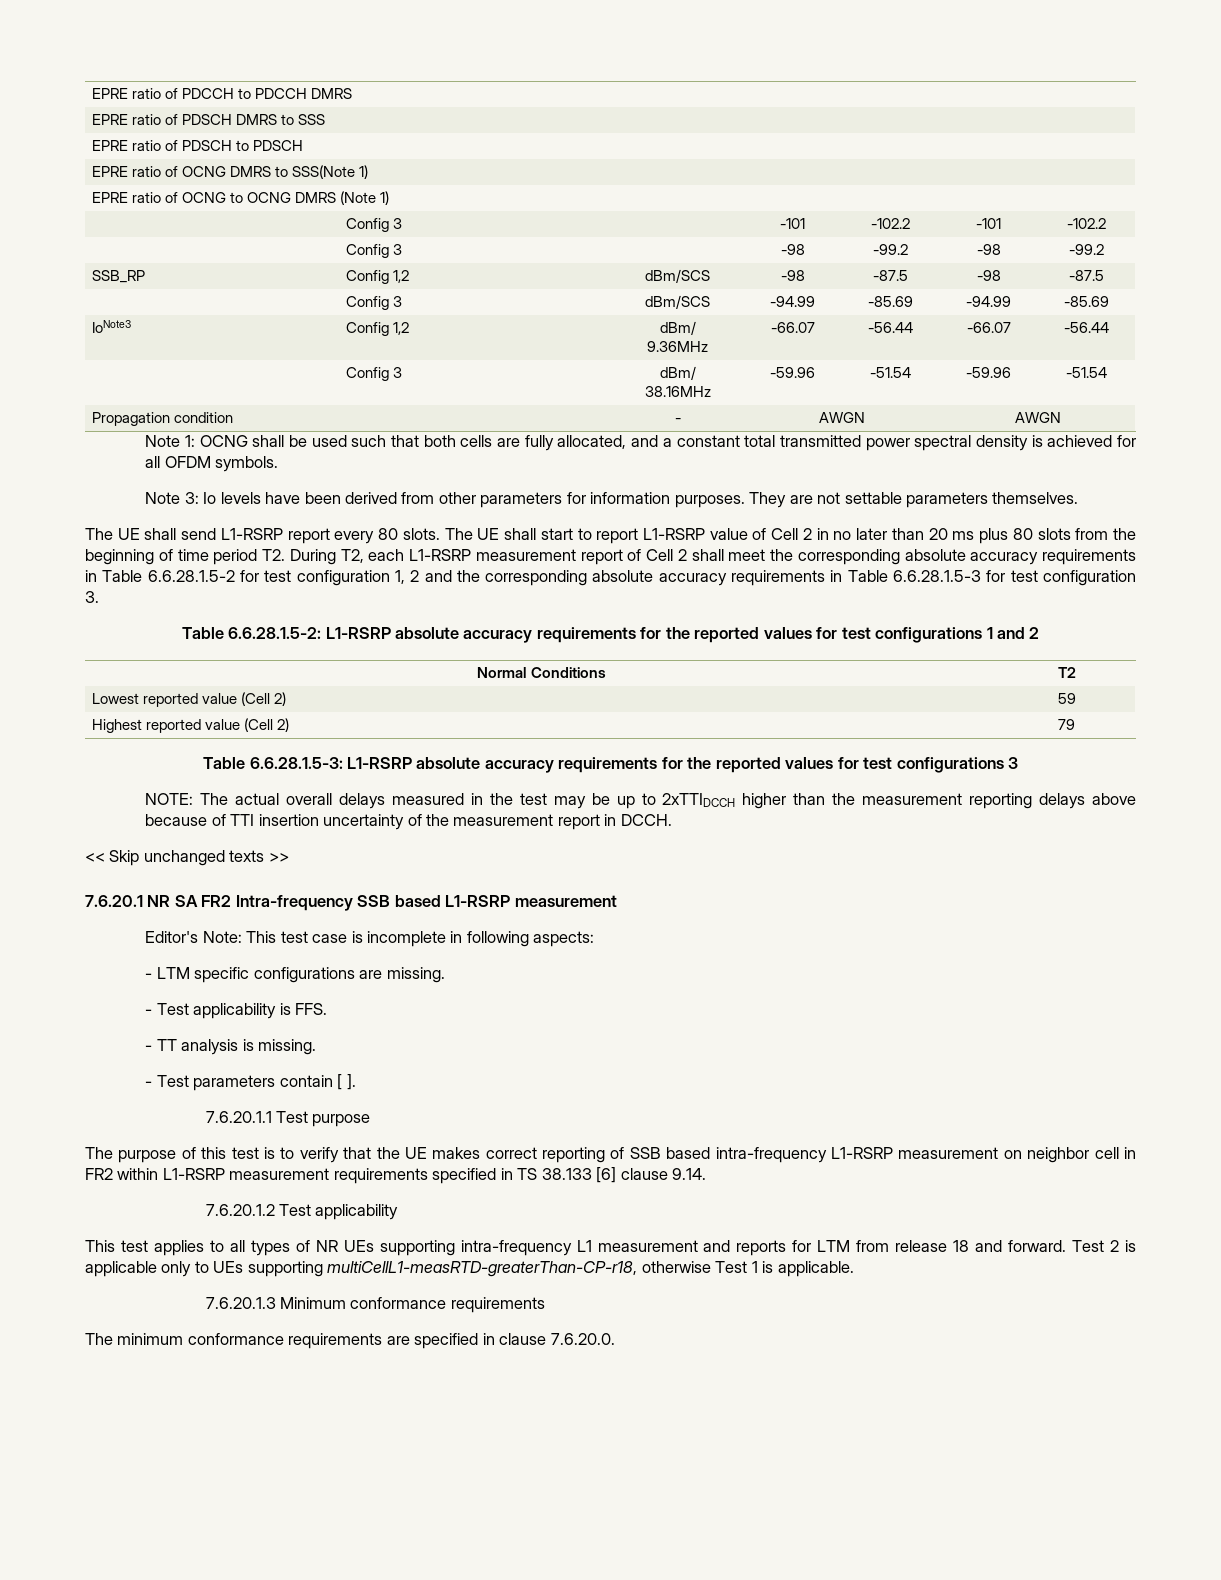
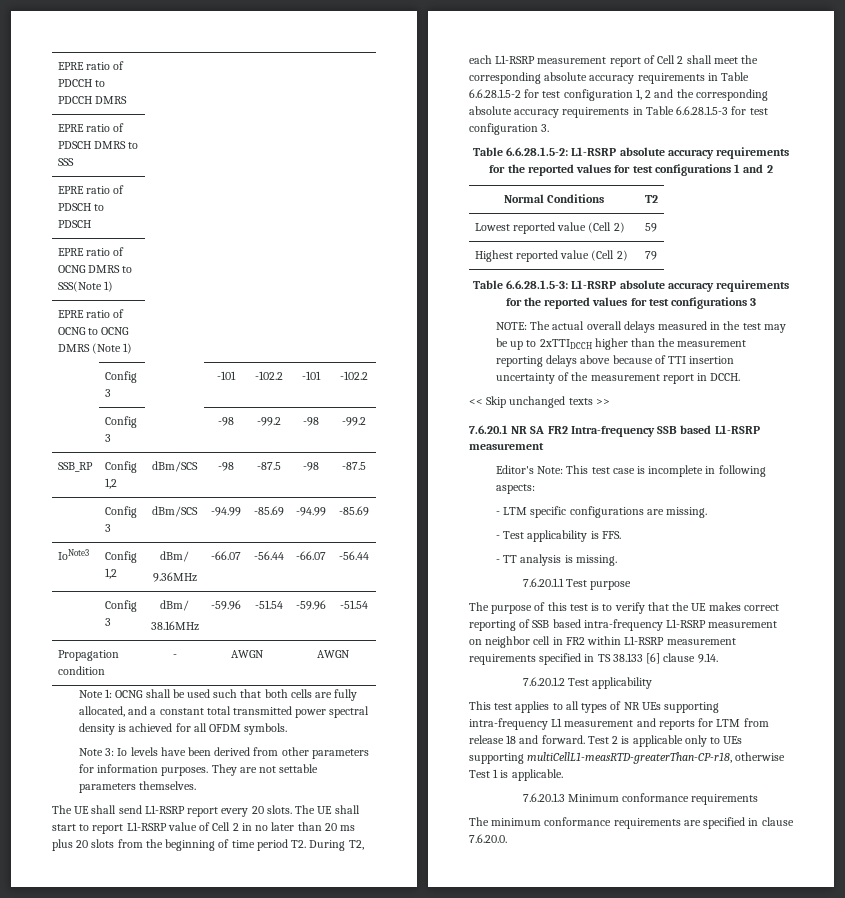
[378,528,399,540] 80 -> [251,806,264,814] 20
[1012,528,1033,540] 80 -> [76,840,89,848] 20
[145,1074,356,1091] // - Test parameters contain [ ]. -> (617, 560) none

